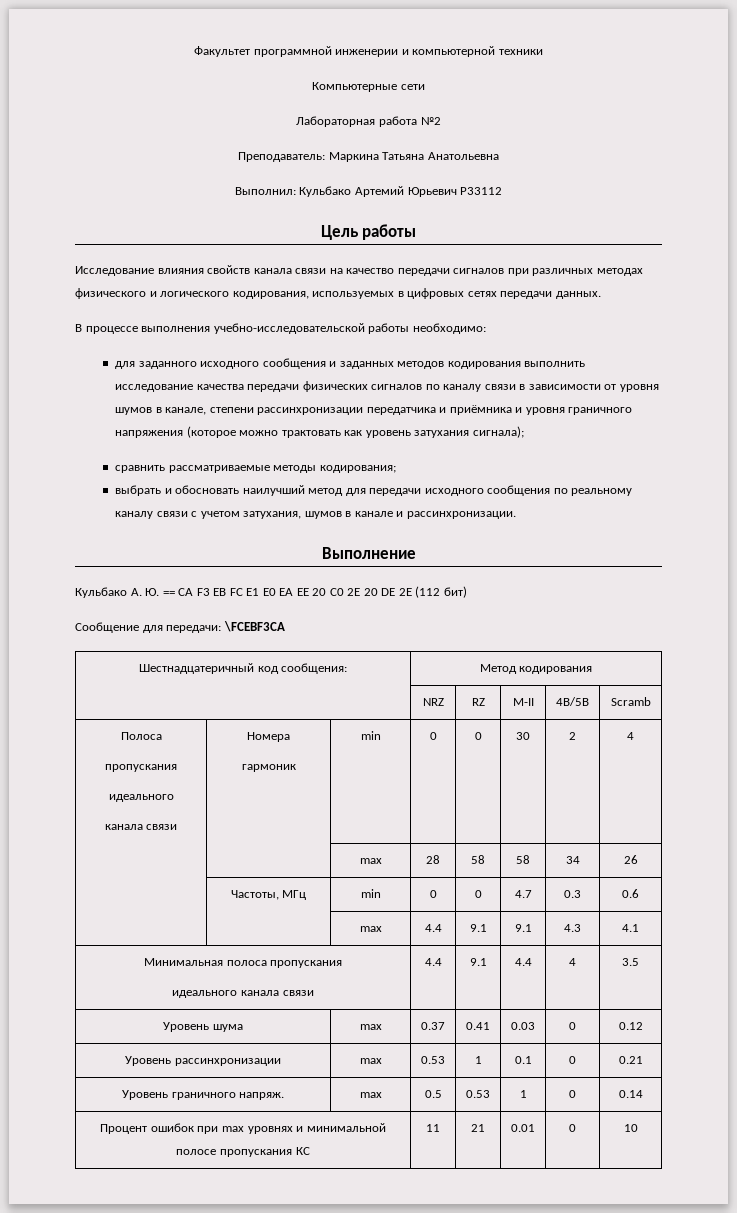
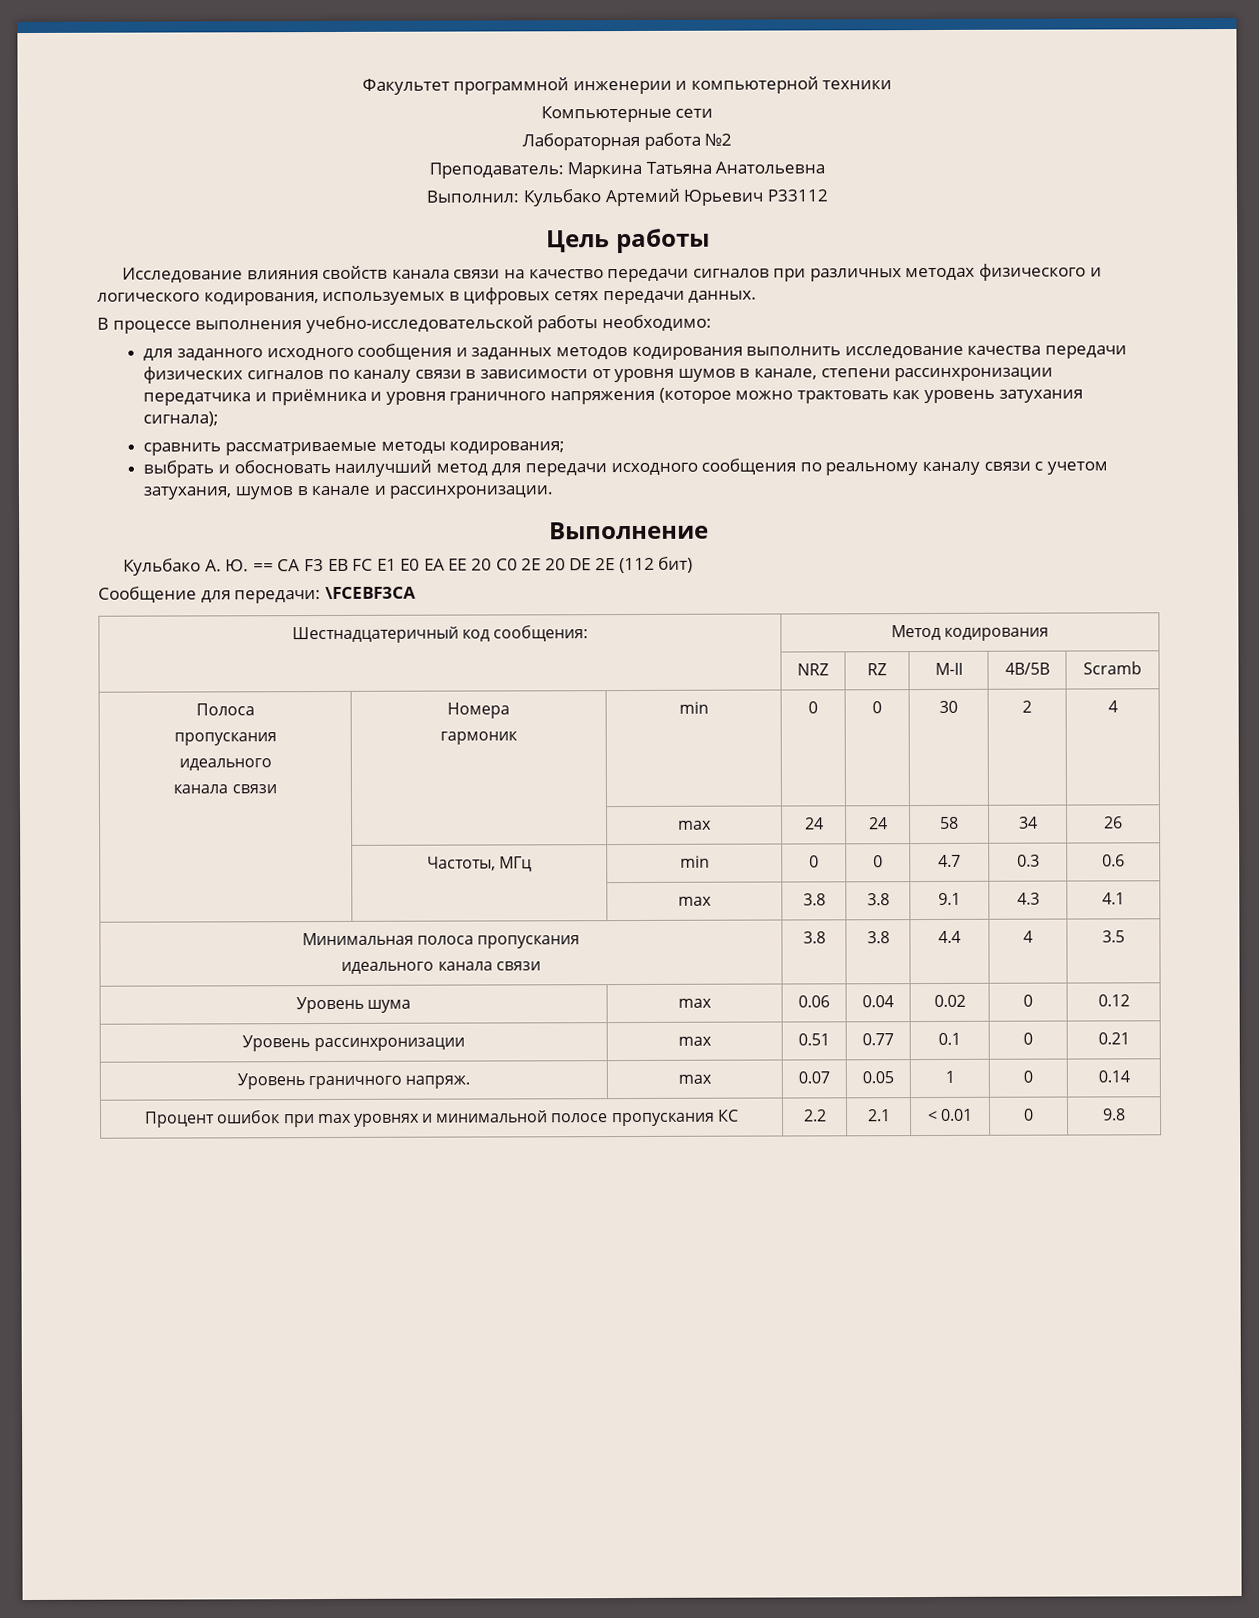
[426,855,440,864] [471,855,485,864] 28 | 58 -> [804,817,824,830] [868,817,888,830] 24 | 24
[424,924,442,932] [469,924,487,932] 4.4 | 9.1 -> [802,893,826,906] [866,893,890,906] 3.8 | 3.8
[424,958,442,966] [469,958,487,966] 4.4 | 9.1 -> [802,931,826,944] [866,931,890,944] 3.8 | 3.8
[421,1022,445,1030] [466,1022,490,1030] [511,1022,535,1030] 0.37 | 0.41 | 0.03 -> [798,995,830,1008] [862,995,894,1008] [933,994,966,1007] 0.06 | 0.04 | 0.02
[421,1056,445,1064] [474,1056,482,1064] 0.53 | 1 -> [798,1033,830,1046] [862,1033,894,1046] 0.51 | 0.77
[424,1090,442,1098] [466,1090,490,1098] 0.5 | 0.53 -> [798,1071,830,1084] [862,1071,894,1084] 0.07 | 0.05
[426,1124,440,1132] [471,1124,485,1132] 11 | 21 | -> [802,1109,827,1122] [866,1109,891,1122] [927,1110,938,1122] 2.2 | 2.1 | <
[623,1124,638,1132] 10 -> [1102,1108,1126,1121] 9.8

